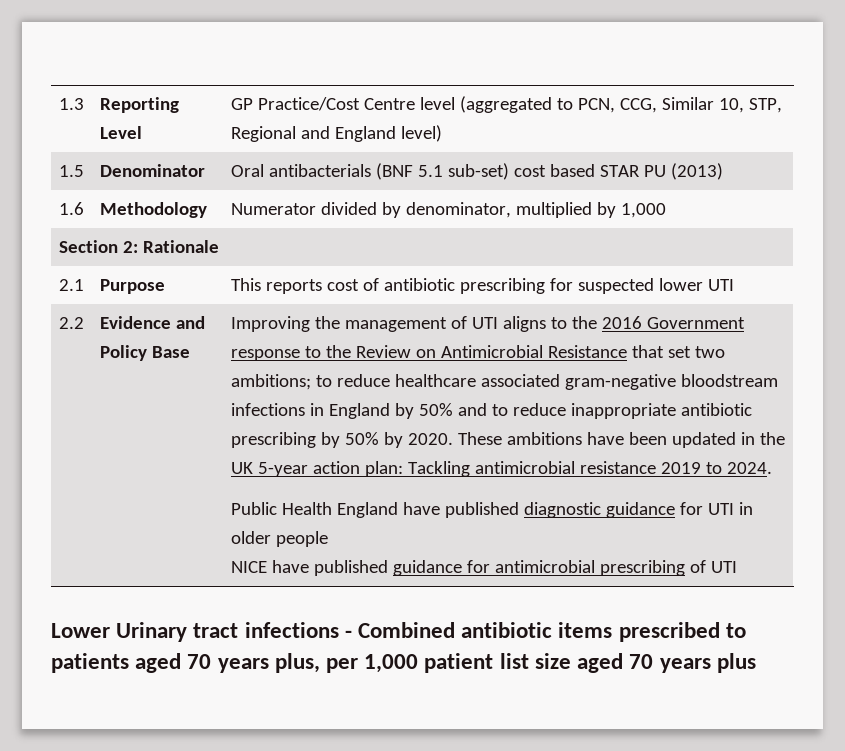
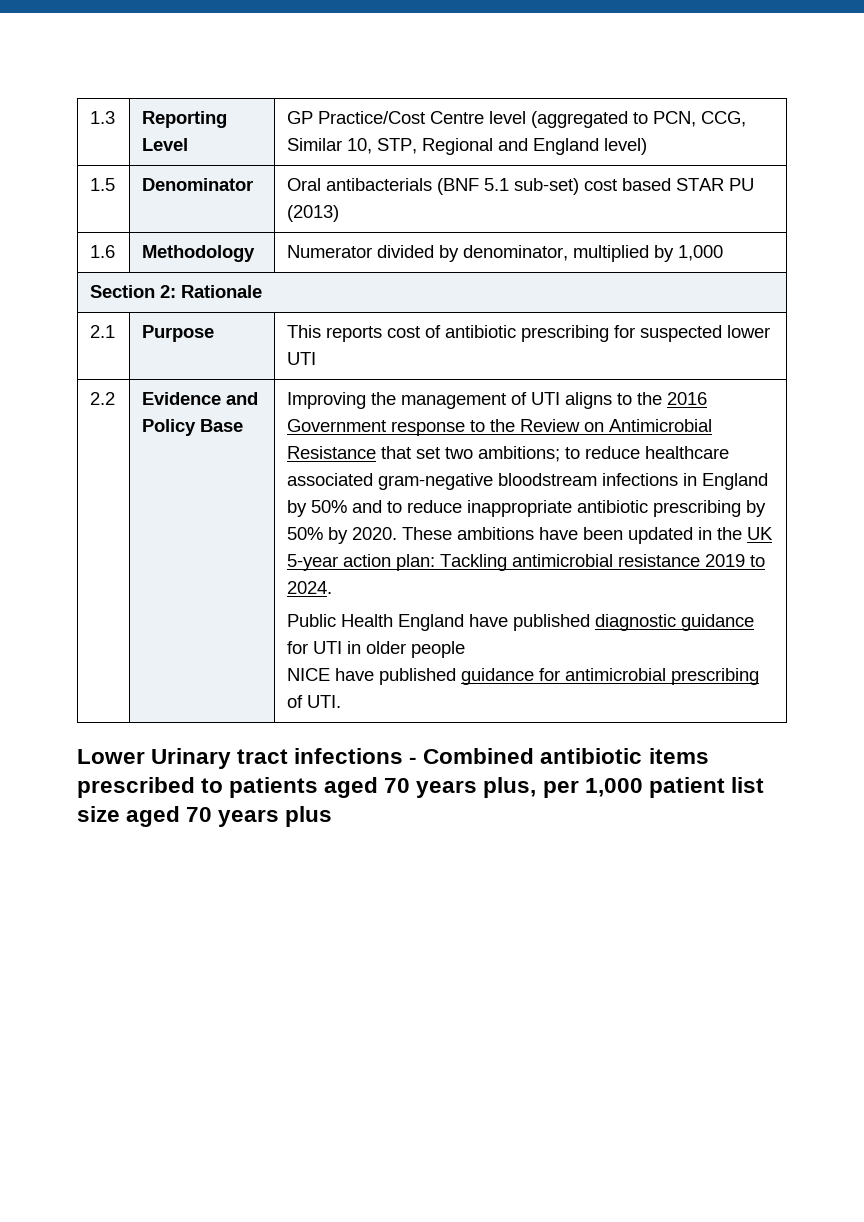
[710,561,737,573] UTI -> [307,695,342,708] UTI.

